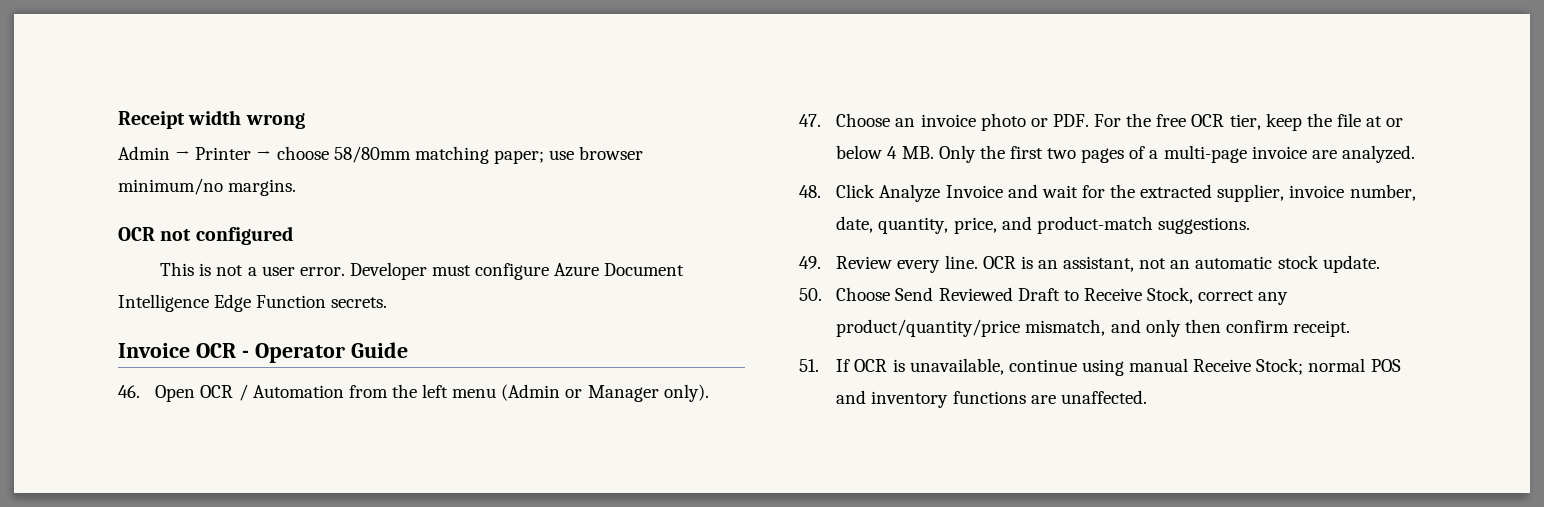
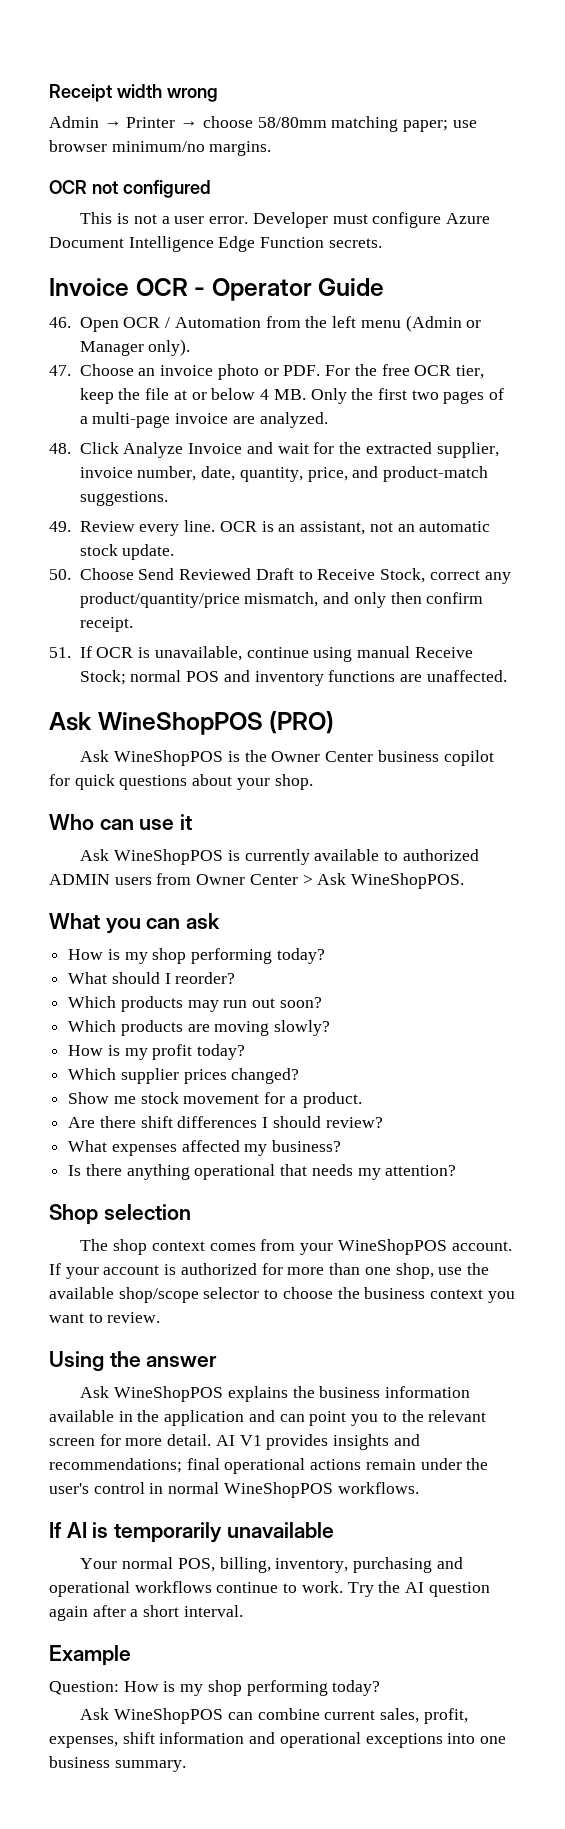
(1147, 397) none -> [49,711,335,735] [80,750,494,766] [49,774,313,790] [49,814,193,830] [80,849,479,865] [49,873,465,889] [49,913,221,934] [68,948,325,964] [68,972,236,984] [68,996,322,1012] [68,1020,331,1036] [68,1044,246,1060] [68,1068,300,1084] [68,1092,362,1108] [68,1116,383,1128] [68,1140,342,1156] [68,1164,457,1180] [49,1204,191,1225] [80,1239,512,1255] [49,1263,489,1279] [49,1287,515,1303] [49,1312,161,1323] [49,1351,218,1371] [80,1386,471,1402] [49,1410,487,1426] [49,1434,420,1450] [49,1458,489,1474] [49,1482,419,1498] [49,1522,334,1543] [80,1557,463,1573] [49,1581,490,1597] [49,1605,243,1621] [49,1645,131,1666] [49,1680,381,1696] [80,1708,468,1724] [49,1732,507,1748] [49,1756,186,1772] // Ask WineShopPOS (PRO) // Ask WineShopPOS is the Owner Center business copilot for quick questions about your shop. // Who can use it // Ask WineShopPOS is currently available to authorized ADMIN users from Owner Center > Ask WineShopPOS. // What you can ask // How is my shop performing today? // What should I reorder? // Which products may run out soon? // Which products are moving slowly? // How is my profit today? // Which supplier prices changed? // Show me stock movement for a product. // Are there shift differences I should review? // What expenses affected my business? // Is there anything operational that needs my attention? // Shop selection // The shop context comes from your WineShopPOS account. If your account is authorized for more than one shop, use the available shop/scope selector to choose the business context you want to review. // Using the answer // Ask WineShopPOS explains the business information available in the application and can point you to the relevant screen for more detail. AI V1 provides insights and recommendations; final operational actions remain under the user's control in normal WineShopPOS workflows. // If AI is temporarily unavailable // Your normal POS, billing, inventory, purchasing and operational workflows continue to work. Try the AI question again after a short interval. // Example // Question: How is my shop performing today? // Ask WineShopPOS can combine current sales, profit, expenses, shift information and operational exceptions into one business summary.

